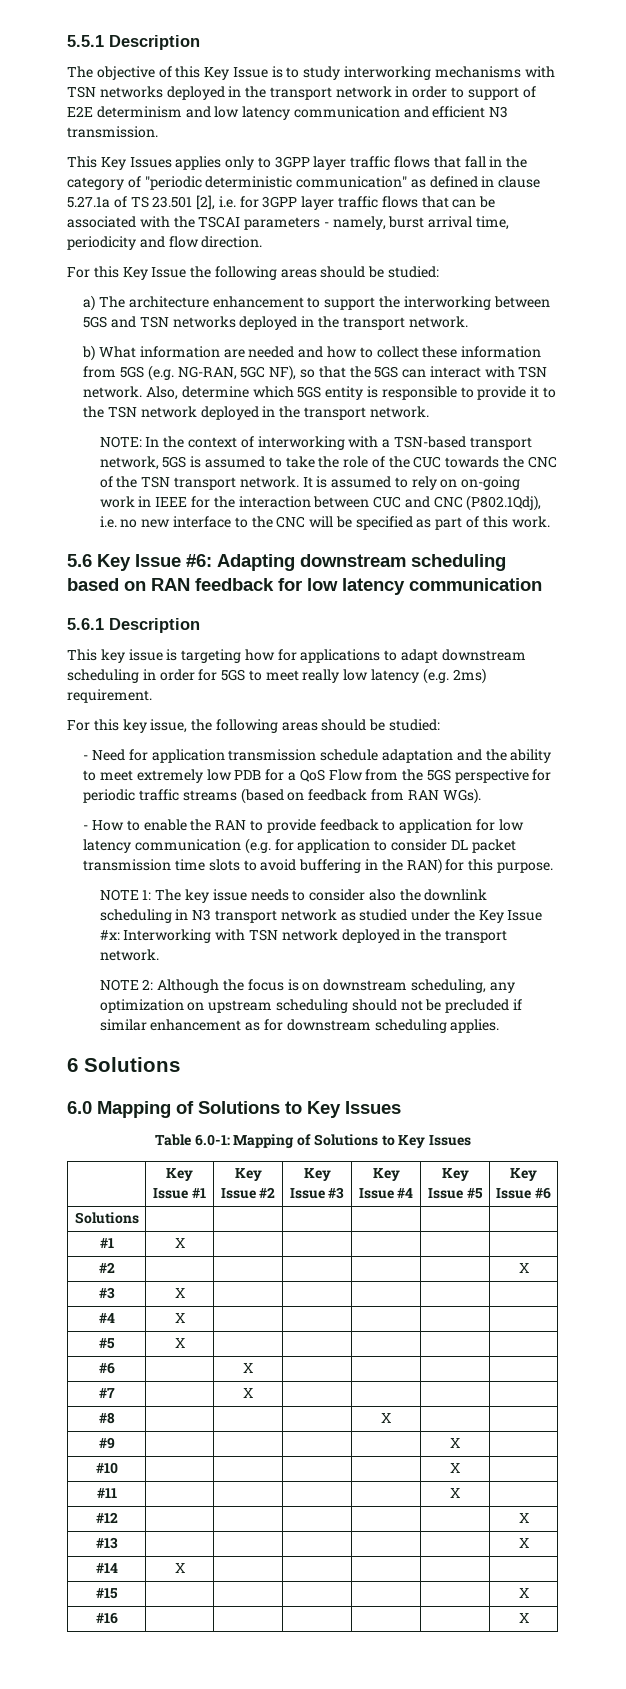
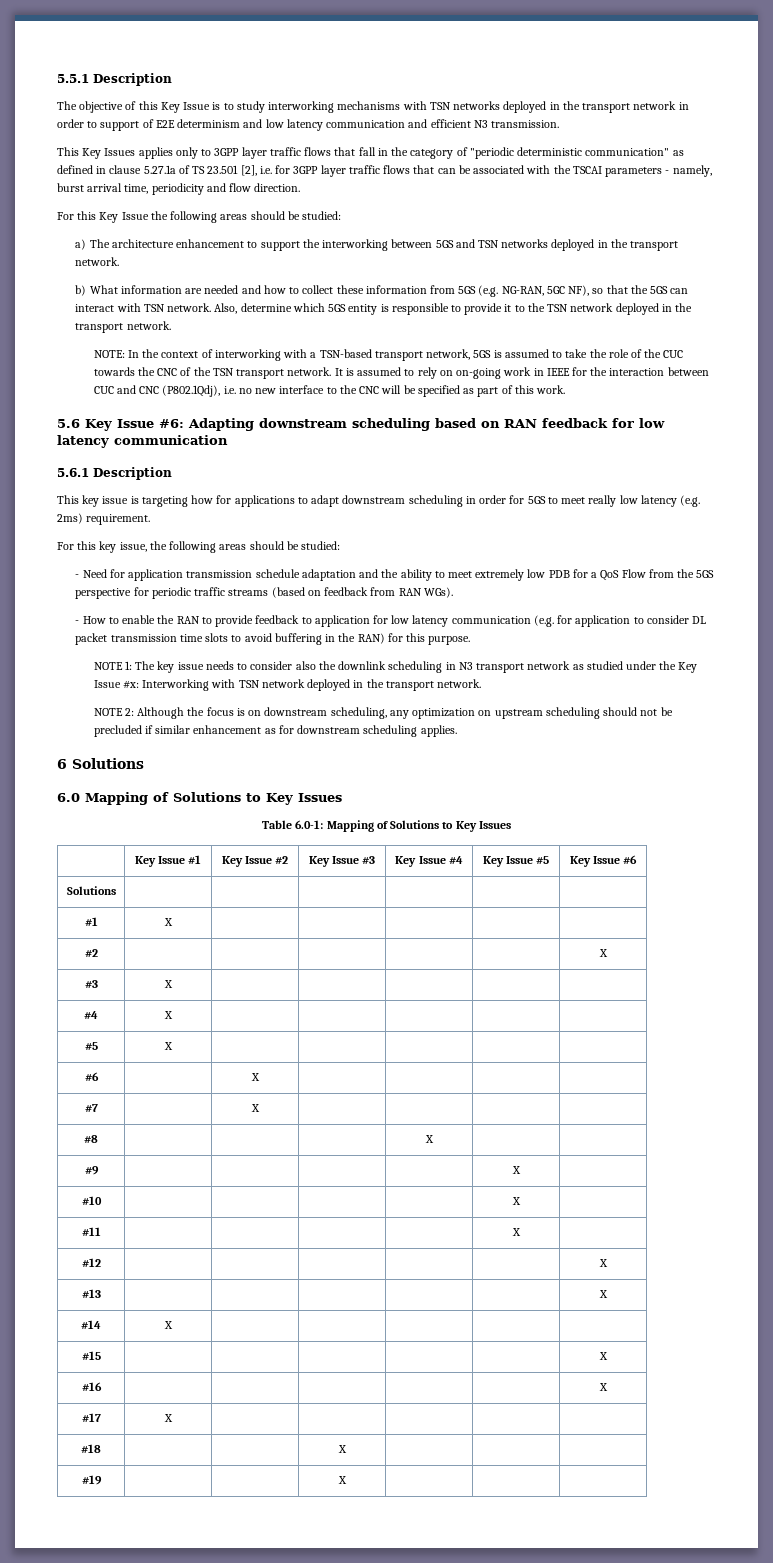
(529, 1618) none -> [81,1413,101,1422] [163,1414,173,1422] [81,1444,101,1453] [337,1445,347,1453] [81,1475,102,1485] [337,1476,347,1484] // #17 | X | | | | | // #18 | | | X | | | // #19 | | | X | | |

